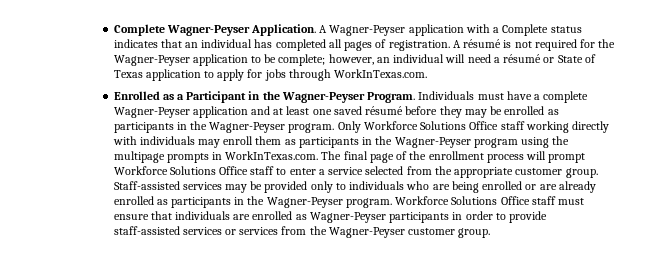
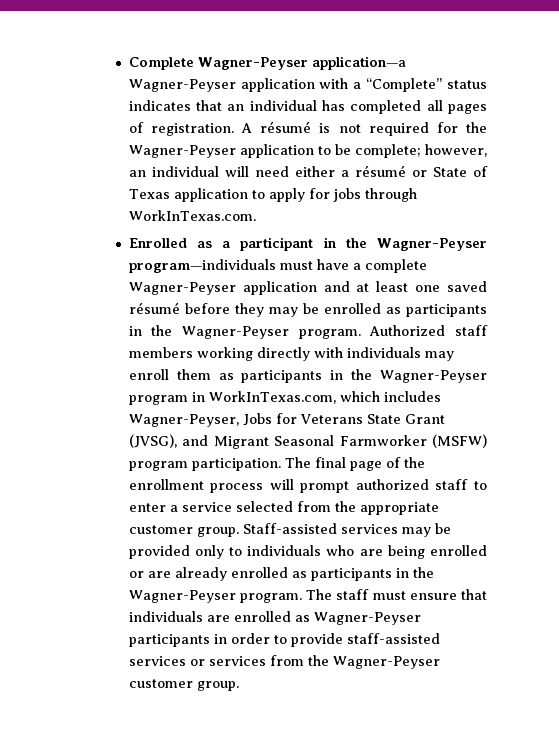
[251,24,328,36] Application. A -> [311,56,406,70] application—a
[502,24,549,36] Complete -> [366,78,443,92] “Complete”
(491, 58) none -> [294,166,335,177] either
[186,91,475,103] Participant in the Wagner-Peyser Program. Individuals -> [240,237,487,251] [128,259,276,273] participant in the Wagner-Peyser program—individuals
[337,121,525,133] Only Workforce Solutions Office staff -> [369,325,488,336] [128,347,193,358] Authorized staff members
[521,136,570,148] [113,151,319,163] using the multipage prompts in WorkInTexas.com. -> [191,391,441,404] [128,413,445,427] [128,434,487,449] [128,458,281,471] in WorkInTexas.com, which includes Wagner-Peyser, Jobs for Veterans State Grant (JVSG), and Migrant Seasonal Farmworker (MSFW) program participation.
[113,166,249,175] Workforce Solutions Office -> [355,479,429,490] authorized
[395,196,530,205] Workforce Solutions Office -> [306,589,333,600] The

